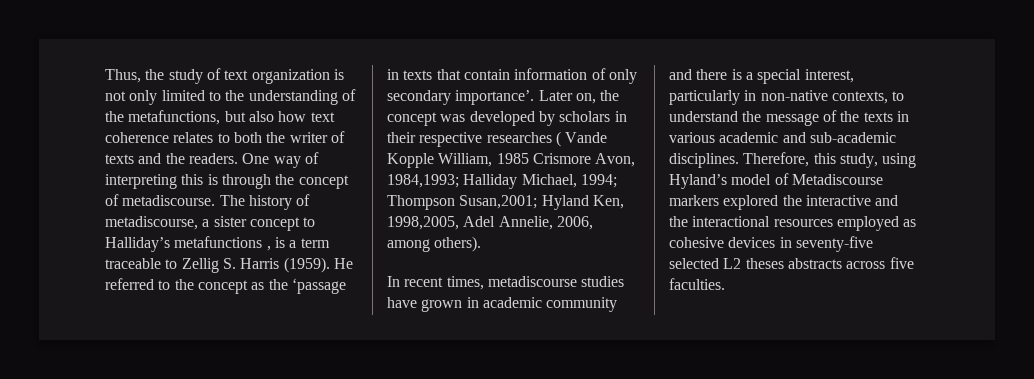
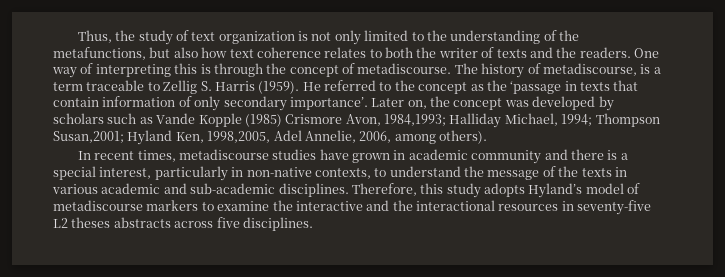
[202,216,316,231] [105,236,271,252] a sister concept to Halliday’s metafunctions , -> (637, 69) none
[614,111,627,122] [387,131,608,147] [387,153,529,168] in their respective researches ( Vande Kopple William, 1985 -> [107,113,282,127] such as Vande Kopple (1985)
[839,153,917,168] study, using -> [446,183,525,198] study adopts
[791,174,883,185] [669,195,779,210] Metadiscourse markers explored -> [53,200,270,211] metadiscourse markers to examine
[836,216,917,231] [669,237,776,248] employed as cohesive devices -> (559, 207) none
[669,258,719,269] selected -> (652, 207) none
[669,278,725,290] faculties. -> [242,217,313,231] disciplines.

